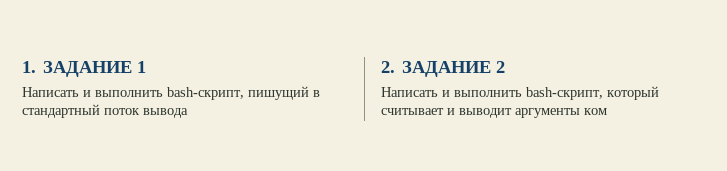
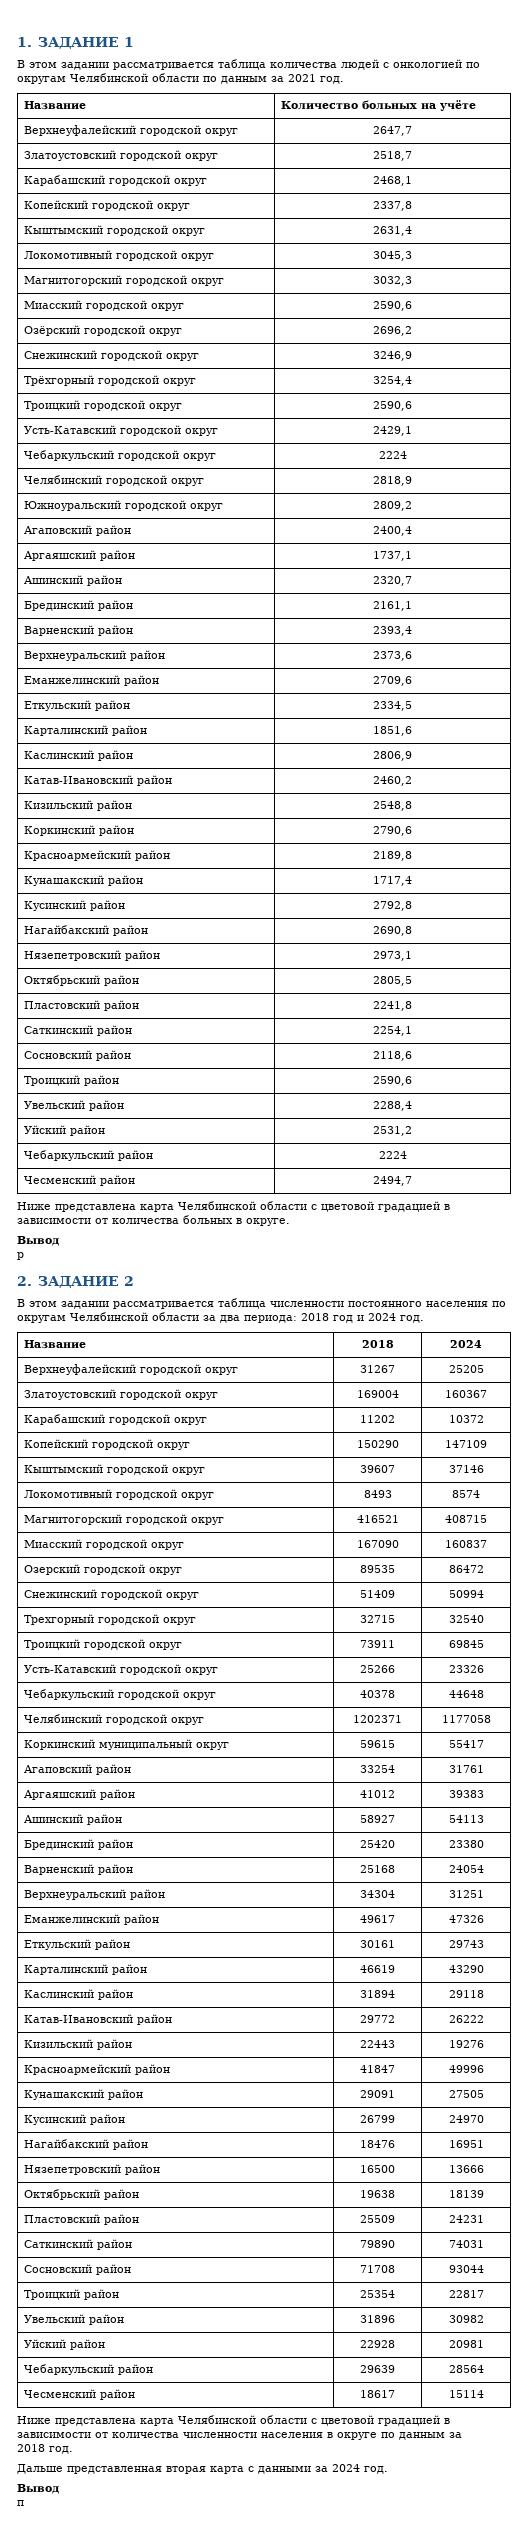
[22,86,320,100] [22,104,188,118] [381,61,506,77] [381,86,659,100] [381,108,607,118] Написать и выполнить bash-скрипт, пишущий в стандартный поток вывода // 2. ЗАДАНИЕ 2 // Написать и выполнить bash-скрипт, который считывает и выводит аргументы ком -> [17,59,480,70] [17,73,344,84] [23,101,86,110] [280,100,476,111] [23,125,238,136] [373,126,412,136] [23,150,218,161] [373,151,412,161] [23,175,207,186] [373,176,412,186] [23,200,190,211] [373,201,412,211] [23,225,205,236] [373,226,412,236] [23,250,214,261] [373,251,412,261] [23,275,224,286] [373,276,412,286] [23,300,184,311] [373,301,412,311] [23,325,182,336] [373,326,412,336] [23,350,199,361] [373,351,412,361] [23,375,196,386] [373,376,412,386] [23,400,182,411] [373,401,412,411] [23,425,218,436] [373,426,412,436] [23,450,216,461] [378,451,407,459] [23,475,204,486] [373,476,412,486] [23,500,223,511] [373,501,412,511] [23,525,131,536] [373,526,412,536] [23,550,135,561] [373,551,412,561] [23,575,122,586] [373,576,412,586] [23,600,133,611] [373,601,412,611] [23,625,133,636] [373,626,412,636] [23,650,165,661] [373,651,412,661] [23,675,159,686] [373,676,412,686] [23,700,130,711] [373,701,412,711] [23,725,147,736] [373,726,412,736] [23,750,133,761] [373,751,412,761] [23,775,172,786] [373,776,412,786] [23,800,132,811] [373,801,412,811] [23,825,134,836] [373,826,412,836] [23,850,170,861] [373,851,412,861] [23,875,143,886] [373,876,412,886] [23,900,125,911] [373,901,412,911] [23,925,148,936] [373,926,412,936] [23,950,160,961] [373,951,412,961] [23,975,139,986] [373,976,412,986] [23,1000,139,1011] [373,1001,412,1011] [23,1025,132,1036] [373,1026,412,1036] [23,1050,131,1061] [373,1051,412,1061] [23,1075,119,1086] [373,1076,412,1086] [23,1100,124,1111] [373,1101,412,1111] [23,1125,105,1136] [373,1126,412,1136] [23,1150,153,1161] [378,1151,407,1159] [23,1175,135,1186] [373,1176,412,1186] [17,1201,450,1212] [17,1215,290,1226] [17,1236,59,1246] [17,1252,24,1260] [17,1276,134,1288] [17,1298,506,1309] [17,1312,424,1323] [23,1340,86,1349] [361,1340,394,1348] [450,1340,482,1348] [23,1364,238,1375] [360,1365,395,1373] [448,1365,484,1373] [23,1389,218,1400] [356,1390,399,1398] [445,1390,487,1398] [23,1414,207,1425] [360,1415,395,1423] [448,1415,484,1423] [23,1439,190,1450] [356,1440,399,1448] [445,1440,487,1448] [23,1464,205,1475] [360,1465,395,1473] [448,1465,484,1473] [23,1489,214,1500] [363,1490,392,1498] [452,1490,480,1498] [23,1514,224,1525] [356,1515,399,1523] [445,1515,487,1523] [23,1539,184,1550] [356,1540,399,1548] [445,1540,487,1548] [23,1564,182,1575] [360,1565,395,1573] [448,1565,484,1573] [23,1589,199,1600] [360,1590,395,1598] [448,1590,484,1598] [23,1614,196,1625] [360,1615,395,1623] [448,1615,484,1623] [23,1639,182,1650] [360,1640,395,1648] [448,1640,484,1648] [23,1664,218,1675] [360,1665,395,1673] [448,1665,484,1673] [23,1689,216,1700] [360,1690,395,1698] [448,1690,484,1698] [23,1714,204,1725] [353,1715,402,1723] [441,1715,491,1723] [23,1739,229,1750] [360,1740,395,1748] [448,1740,484,1748] [23,1764,131,1775] [360,1765,395,1773] [448,1765,484,1773] [23,1789,135,1800] [360,1790,395,1798] [448,1790,484,1798] [23,1814,122,1825] [360,1815,395,1823] [448,1815,484,1823] [23,1839,133,1850] [360,1840,395,1848] [448,1840,484,1848] [23,1864,133,1875] [360,1865,395,1873] [448,1865,484,1873] [23,1889,165,1900] [360,1890,395,1898] [448,1890,484,1898] [23,1914,159,1925] [360,1915,395,1923] [448,1915,484,1923] [23,1939,130,1950] [360,1940,395,1948] [448,1940,484,1948] [23,1964,147,1975] [360,1965,395,1973] [448,1965,484,1973] [23,1989,133,2000] [360,1990,395,1998] [448,1990,484,1998] [23,2014,172,2025] [360,2015,395,2023] [448,2015,484,2023] [23,2039,132,2050] [360,2040,395,2048] [448,2040,484,2048] [23,2064,170,2075] [360,2065,395,2073] [448,2065,484,2073] [23,2089,143,2100] [360,2090,395,2098] [448,2090,484,2098] [23,2114,125,2125] [360,2115,395,2123] [448,2115,484,2123] [23,2139,148,2150] [360,2140,395,2148] [448,2140,484,2148] [23,2164,160,2175] [360,2165,395,2173] [448,2165,484,2173] [23,2189,139,2200] [360,2190,395,2198] [448,2190,484,2198] [23,2214,139,2225] [360,2215,395,2223] [448,2215,484,2223] [23,2239,132,2250] [360,2240,395,2248] [448,2240,484,2248] [23,2264,131,2275] [360,2265,395,2273] [448,2265,484,2273] [23,2289,119,2300] [360,2290,395,2298] [448,2290,484,2298] [23,2314,124,2325] [360,2315,395,2323] [448,2315,484,2323] [23,2339,105,2350] [360,2340,395,2348] [448,2340,484,2348] [23,2364,153,2375] [360,2365,395,2373] [448,2365,484,2373] [23,2389,135,2400] [360,2390,395,2398] [448,2390,484,2398] [17,2415,450,2426] [17,2432,462,2440] [17,2444,73,2454] [17,2464,388,2474] [17,2484,59,2494] [17,2500,24,2506] В этом задании рассматривается таблица количества людей с онкологией по округам Челябинской области по данным за 2021 год. // Название | Количество больных на учёте // Верхнеуфалейский городской округ | 2647,7 // Златоустовский городской округ | 2518,7 // Карабашский городской округ | 2468,1 // Копейский городской округ | 2337,8 // Кыштымский городской округ | 2631,4 // Локомотивный городской округ | 3045,3 // Магнитогорский городской округ | 3032,3 // Миасский городской округ | 2590,6 // Озёрский городской округ | 2696,2 // Снежинский городской округ | 3246,9 // Трёхгорный городской округ | 3254,4 // Троицкий городской округ | 2590,6 // Усть-Катавский городской округ | 2429,1 // Чебаркульский городской округ | 2224 // Челябинский городской округ | 2818,9 // Южноуральский городской округ | 2809,2 // Агаповский район | 2400,4 // Аргаяшский район | 1737,1 // Ашинский район | 2320,7 // Брединский район | 2161,1 // Варненский район | 2393,4 // Верхнеуральский район | 2373,6 // Еманжелинский район | 2709,6 // Еткульский район | 2334,5 // Карталинский район | 1851,6 // Каслинский район | 2806,9 // Катав-Ивановский район | 2460,2 // Кизильский район | 2548,8 // Коркинский район | 2790,6 // Красноармейский район | 2189,8 // Кунашакский район | 1717,4 // Кусинский район | 2792,8 // Нагайбакский район | 2690,8 // Нязепетровский район | 2973,1 // Октябрьский район | 2805,5 // Пластовский район | 2241,8 // Саткинский район | 2254,1 // Сосновский район | 2118,6 // Троицкий район | 2590,6 // Увельский район | 2288,4 // Уйский район | 2531,2 // Чебаркульский район | 2224 // Чесменский район | 2494,7 // Ниже представлена карта Челябинской области с цветовой градацией в зависимости от количества больных в округе. // Вывод // р // 2. ЗАДАНИЕ 2 // В этом задании рассматривается таблица численности постоянного населения по округам Челябинской области за два периода: 2018 год и 2024 год. // Название | 2018 | 2024 // Верхнеуфалейский городской округ | 31267 | 25205 // Златоустовский городской округ | 169004 | 160367 // Карабашский городской округ | 11202 | 10372 // Копейский городской округ | 150290 | 147109 // Кыштымский городской округ | 39607 | 37146 // Локомотивный городской округ | 8493 | 8574 // Магнитогорский городской округ | 416521 | 408715 // Миасский городской округ | 167090 | 160837 // Озерский городской округ | 89535 | 86472 // Снежинский городской округ | 51409 | 50994 // Трехгорный городской округ | 32715 | 32540 // Троицкий городской округ | 73911 | 69845 // Усть-Катавский городской округ | 25266 | 23326 // Чебаркульский городской округ | 40378 | 44648 // Челябинский городской округ | 1202371 | 1177058 // Коркинский муниципальный округ | 59615 | 55417 // Агаповский район | 33254 | 31761 // Аргаяшский район | 41012 | 39383 // Ашинский район | 58927 | 54113 // Брединский район | 25420 | 23380 // Варненский район | 25168 | 24054 // Верхнеуральский район | 34304 | 31251 // Еманжелинский район | 49617 | 47326 // Еткульский район | 30161 | 29743 // Карталинский район | 46619 | 43290 // Каслинский район | 31894 | 29118 // Катав-Ивановский район | 29772 | 26222 // Кизильский район | 22443 | 19276 // Красноармейский район | 41847 | 49996 // Кунашакский район | 29091 | 27505 // Кусинский район | 26799 | 24970 // Нагайбакский район | 18476 | 16951 // Нязепетровский район | 16500 | 13666 // Октябрьский район | 19638 | 18139 // Пластовский район | 25509 | 24231 // Саткинский район | 79890 | 74031 // Сосновский район | 71708 | 93044 // Троицкий район | 25354 | 22817 // Увельский район | 31896 | 30982 // Уйский район | 22928 | 20981 // Чебаркульский район | 29639 | 28564 // Чесменский район | 18617 | 15114 // Ниже представлена карта Челябинской области с цветовой градацией в зависимости от количества численности населения в округе по данным за // 2018 год. // Дальше представленная вторая карта с данными за 2024 год. // Вывод // п

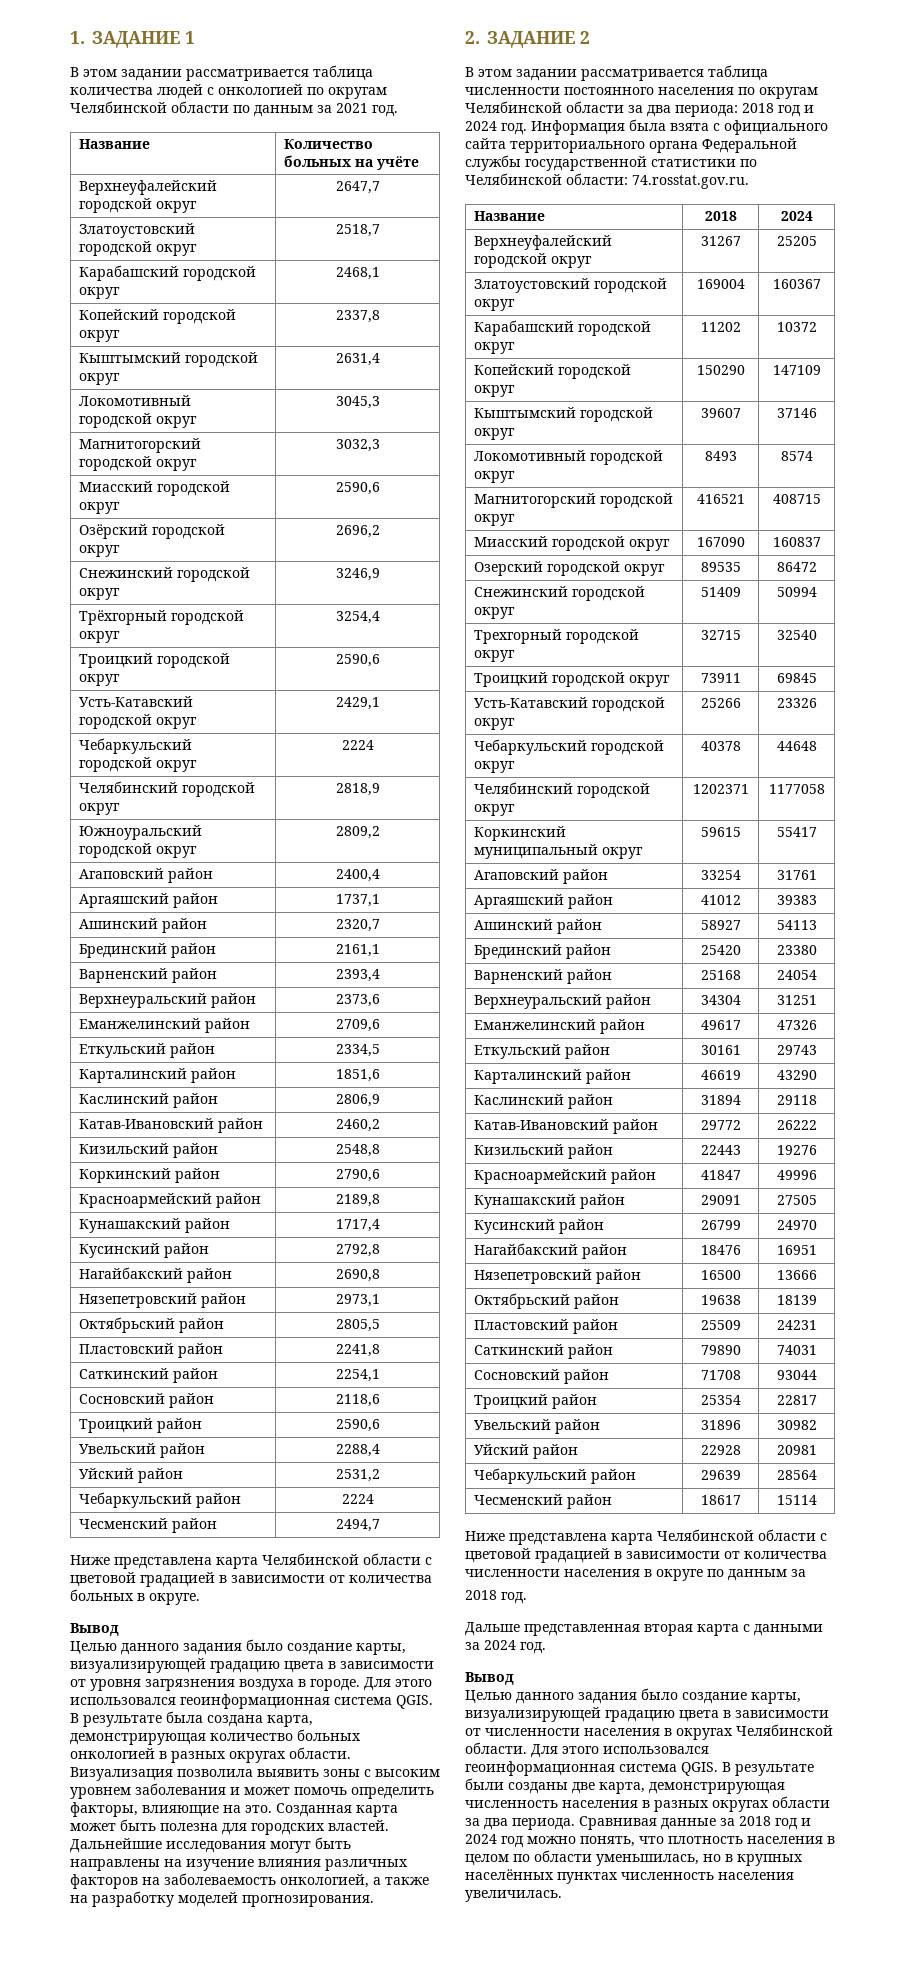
[17,1252,24,1260] р -> [70,1639,406,1655] [70,1658,434,1673] [70,1677,432,1691] [70,1694,433,1709] [70,1711,313,1727] [70,1729,361,1745] [70,1747,351,1763] [70,1767,440,1781] [70,1783,434,1799] [70,1802,398,1817] [70,1819,389,1835] [70,1837,351,1853] [70,1859,408,1871] [70,1873,429,1889] [70,1891,374,1907] Целью данного задания было создание карты, визуализирующей градацию цвета в зависимости от уровня загрязнения воздуха в городе. Для этого использовался геоинформационная система QGIS. В результате была создана карта, демонстрирующая количество больных онкологией в разных округах области. Визуализация позволила выявить зоны с высоким уровнем заболевания и может помочь определить факторы, влияющие на это. Созданная карта может быть полезна для городских властей. Дальнейшие исследования могут быть направлены на изучение влияния различных факторов на заболеваемость онкологией, а также на разработку моделей прогнозирования.
(424, 1319) none -> [531,119,828,135] [465,138,797,153] [465,155,757,171] [465,173,749,189] Информация была взята с официального сайта территориального органа Федеральной службы государственной статистики по Челябинской области: 74.rosstat.gov.ru.
[17,2500,24,2506] п -> [465,1688,801,1704] [465,1707,829,1722] [465,1724,833,1740] [465,1742,709,1758] [465,1761,814,1776] [465,1778,785,1794] [465,1796,830,1812] [465,1816,811,1830] [465,1834,835,1848] [465,1850,803,1866] [465,1869,794,1884] [465,1890,562,1902] Целью данного задания было создание карты, визуализирующей градацию цвета в зависимости от численности населения в округах Челябинской области. Для этого использовался геоинформационная система QGIS. В результате были созданы две карта, демонстрирующая численность населения в разных округах области за два периода. Сравнивая данные за 2018 год и 2024 год можно понять, что плотность населения в целом по области уменьшилась, но в крупных населённых пунктах численность населения увеличилась.

